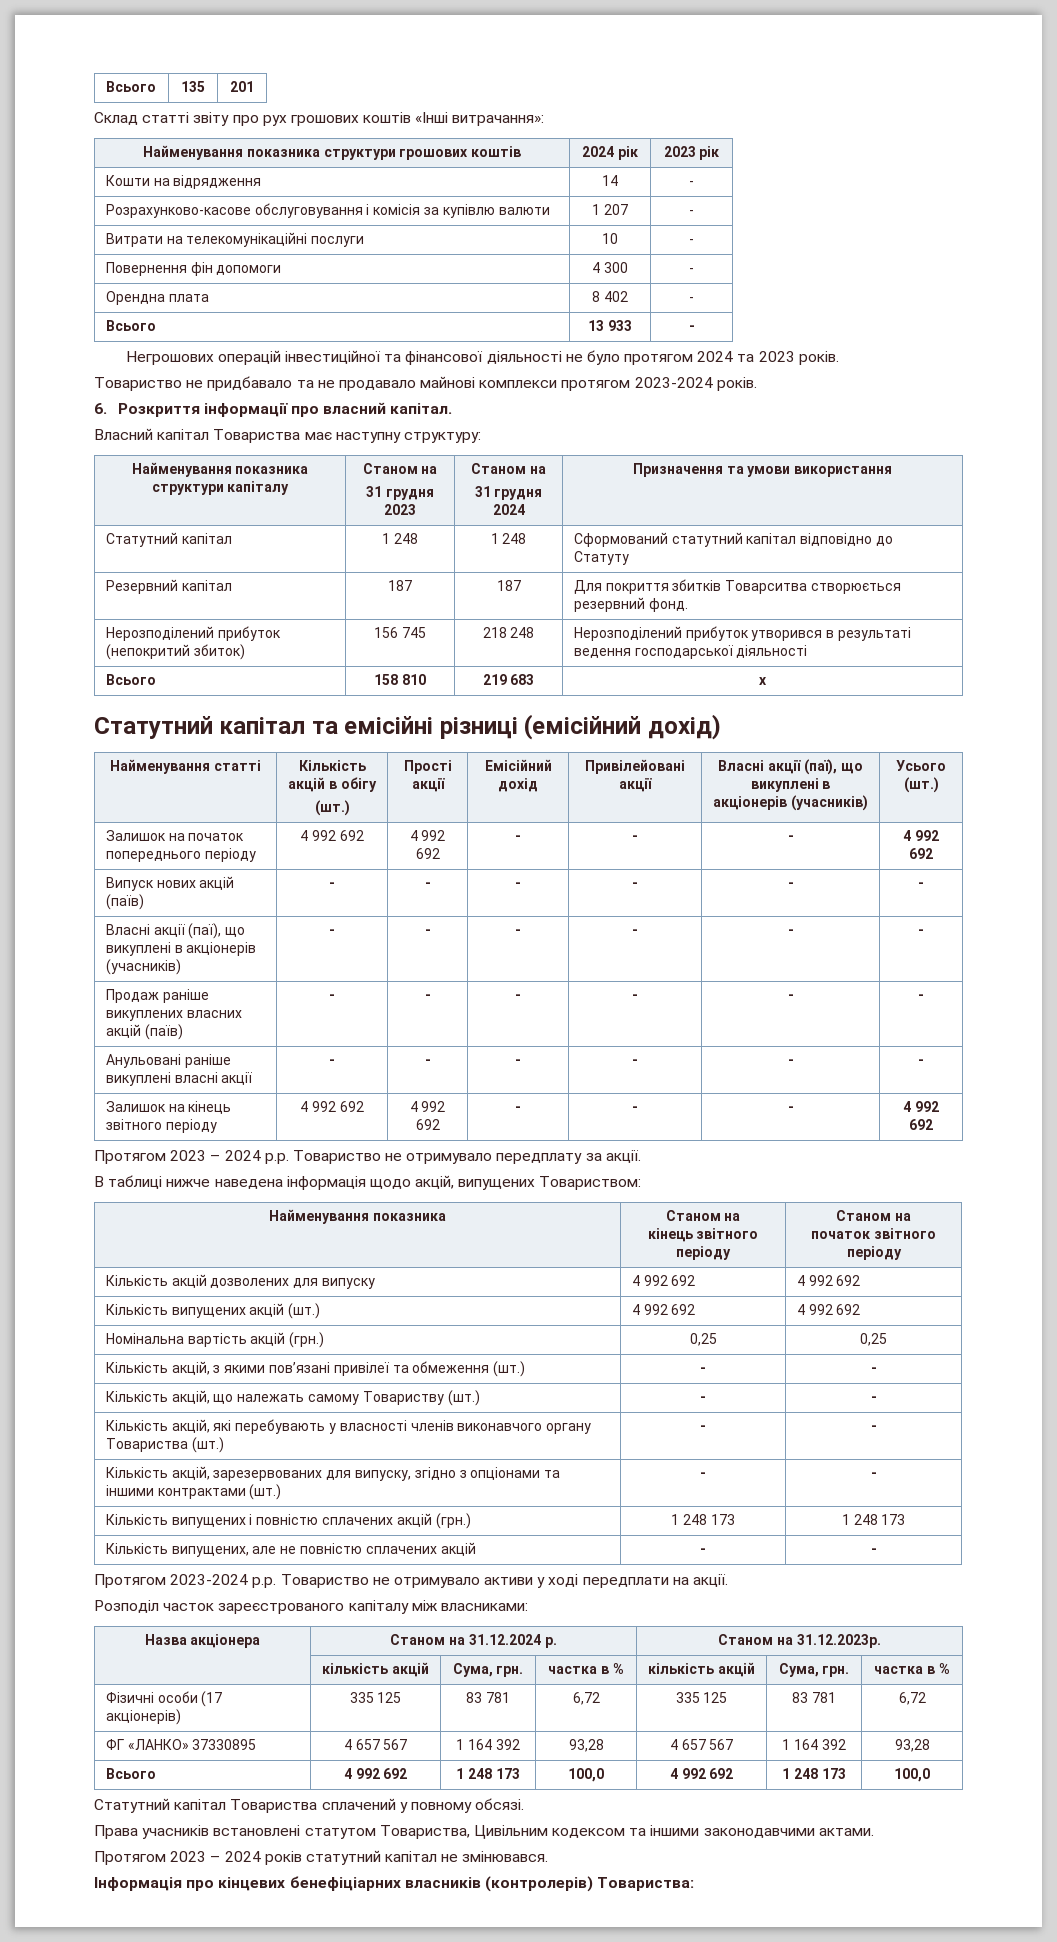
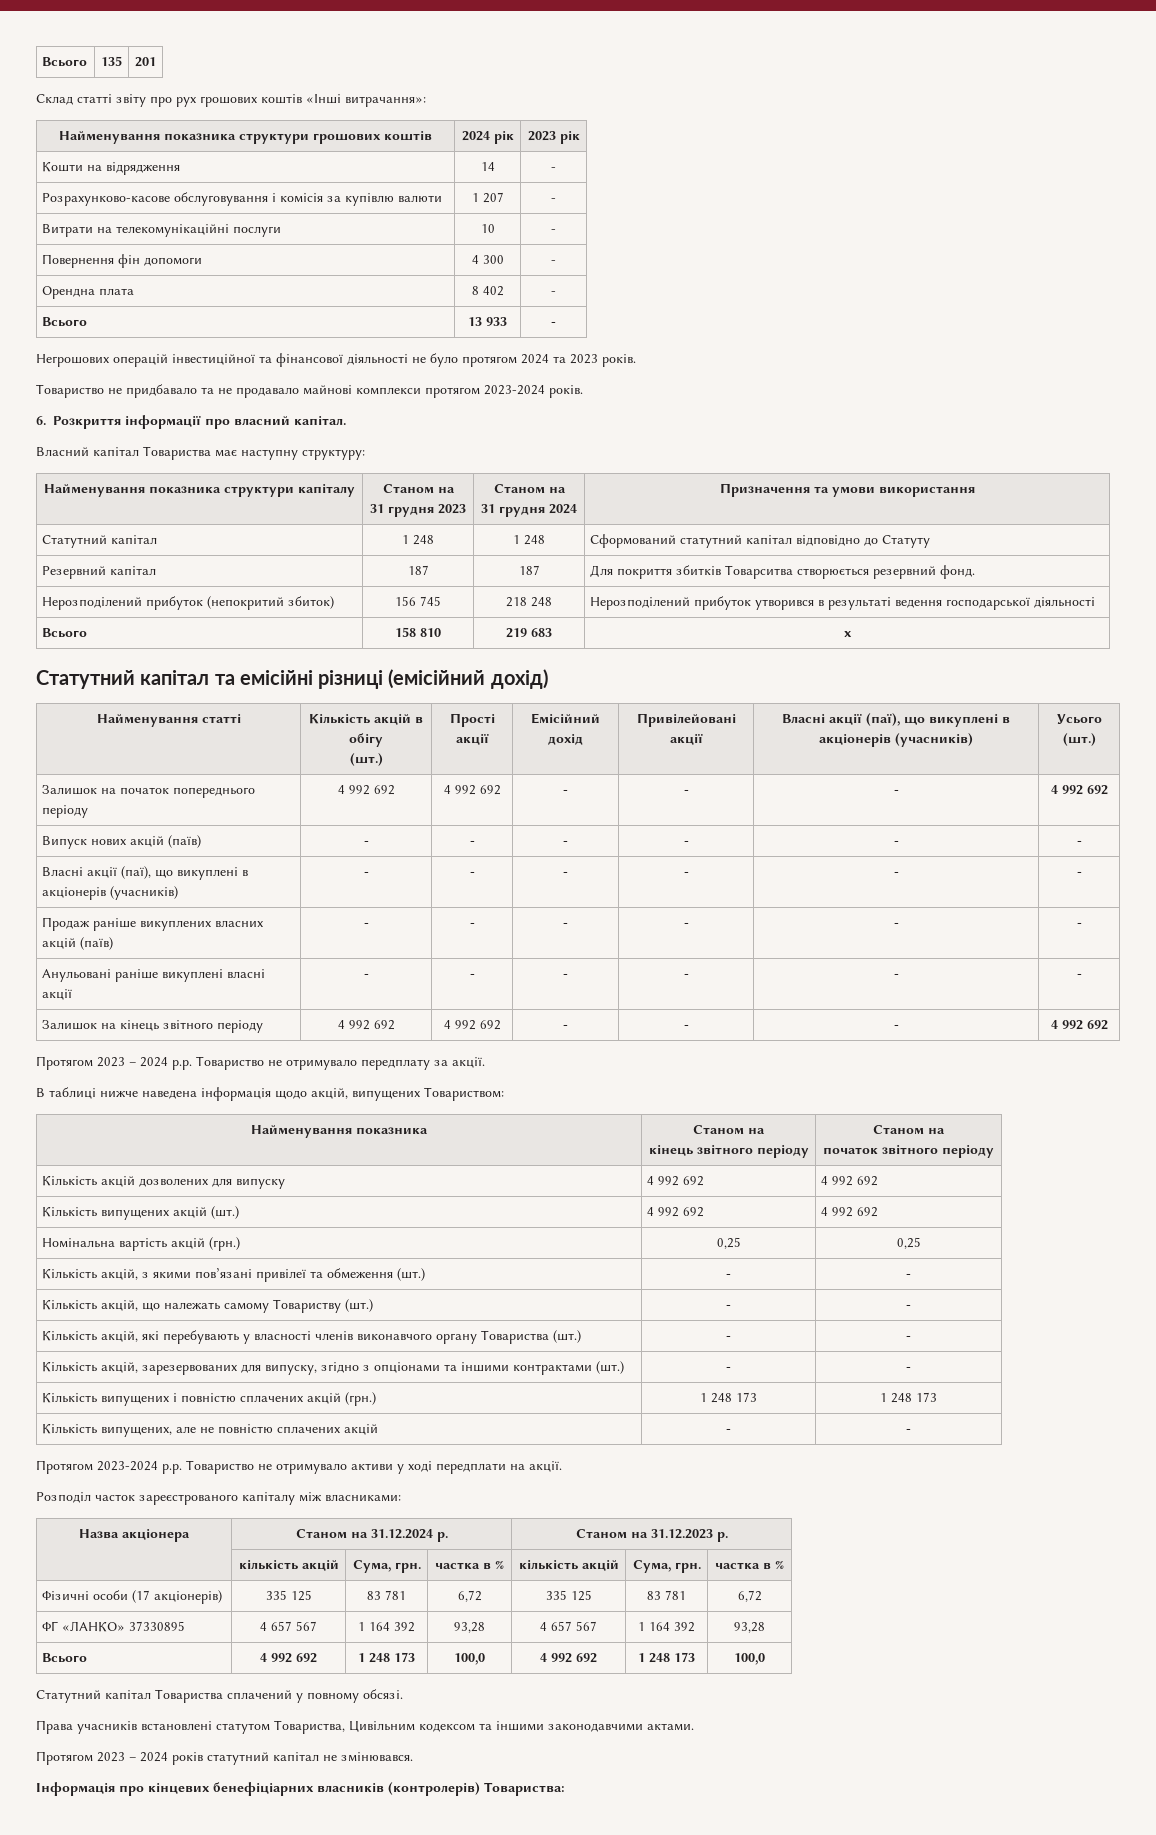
[796,1634,881,1648] 31.12.2023р. -> [650,1529,728,1542] 31.12.2023 р.

